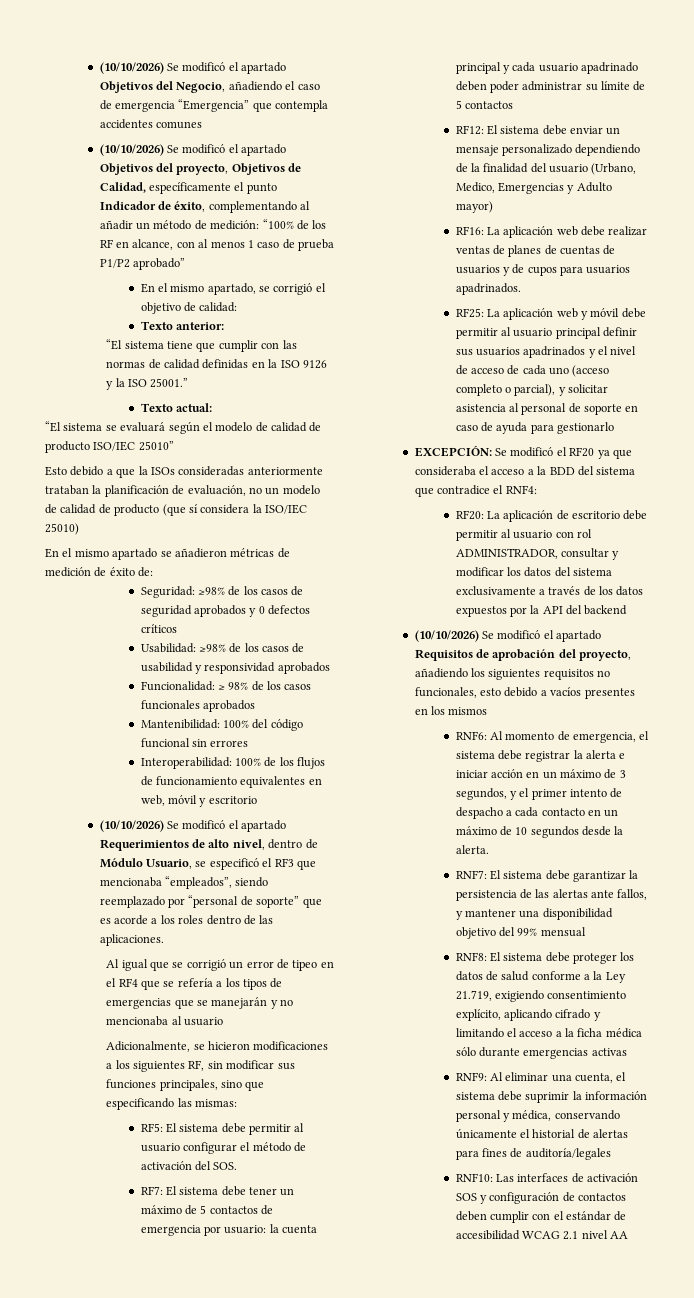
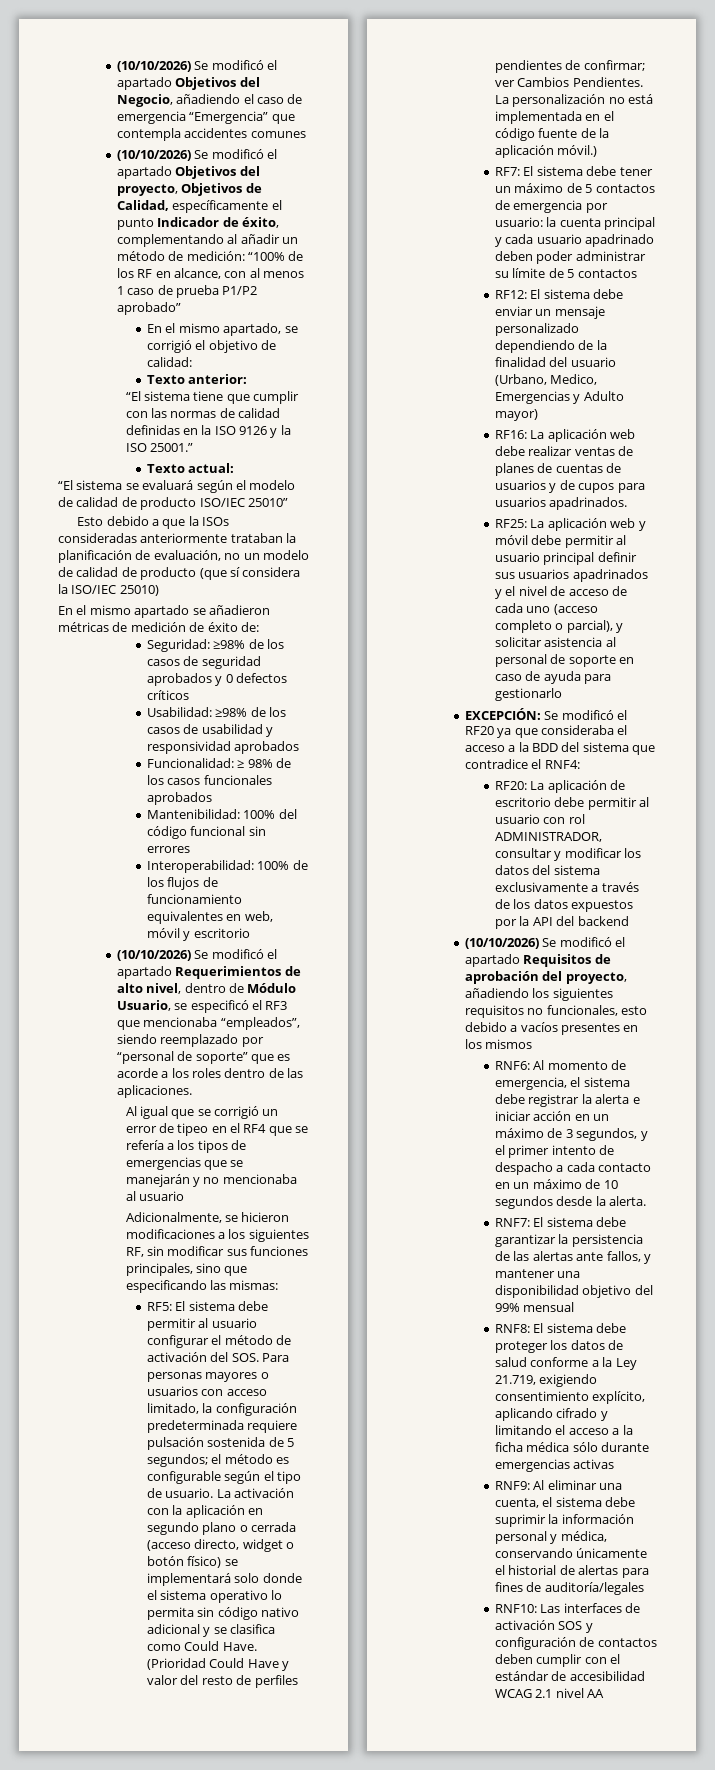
(238, 1166) none -> [262,1353,290,1362] [147,1372,269,1382] [147,1386,267,1396] [147,1403,297,1416] [147,1420,298,1433] [147,1437,295,1450] [147,1454,290,1467] [147,1471,302,1484] [147,1488,295,1498] [147,1505,264,1518] [147,1522,297,1535] [147,1539,295,1552] [147,1556,238,1568] [147,1573,302,1586] [147,1590,283,1603] [147,1607,300,1620] [147,1624,276,1637] [147,1641,257,1651] [147,1658,290,1671] [147,1675,298,1688] [495,60,645,73] [495,77,643,87] [495,94,654,107] [495,111,614,124] [495,128,610,141] [495,145,598,158] Para personas mayores o usuarios con acceso limitado, la configuración predeterminada requiere pulsación sostenida de 5 segundos; el método es configurable según el tipo de usuario. La activación con la aplicación en segundo plano o cerrada (acceso directo, widget o botón físico) se implementará solo donde el sistema operativo lo permita sin código nativo adicional y se clasifica como Could Have. (Prioridad Could Have y valor del resto de perfiles pendientes de confirmar; ver Cambios Pendientes. La personalización no está implementada en el código fuente de la aplicación móvil.)

